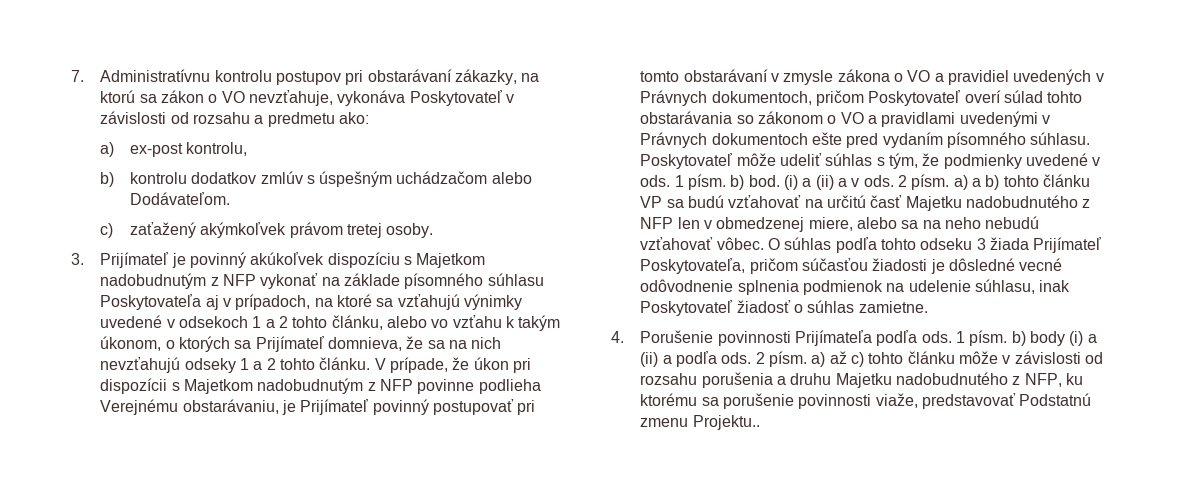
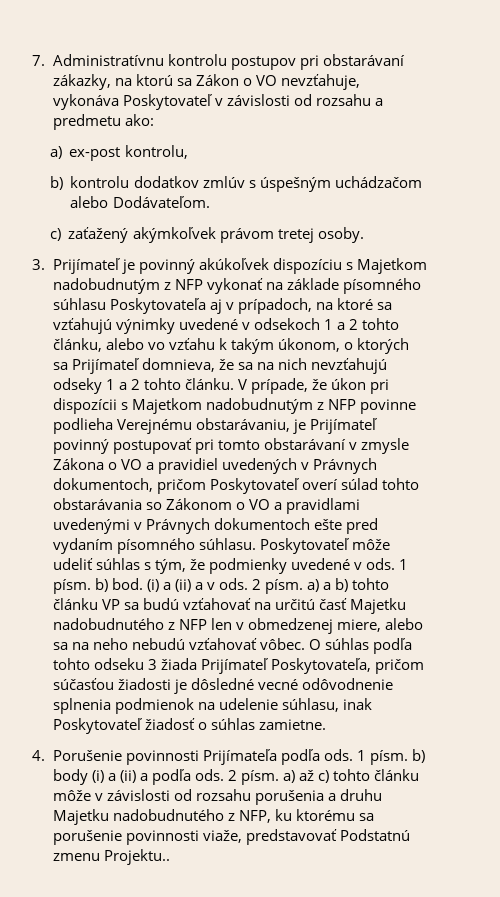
[161,90,205,103] zákon -> [195,74,239,86] Zákon
[837,69,890,82] zákona -> [52,458,104,470] Zákona
[758,111,824,124] zákonom -> [165,498,232,510] Zákonom

